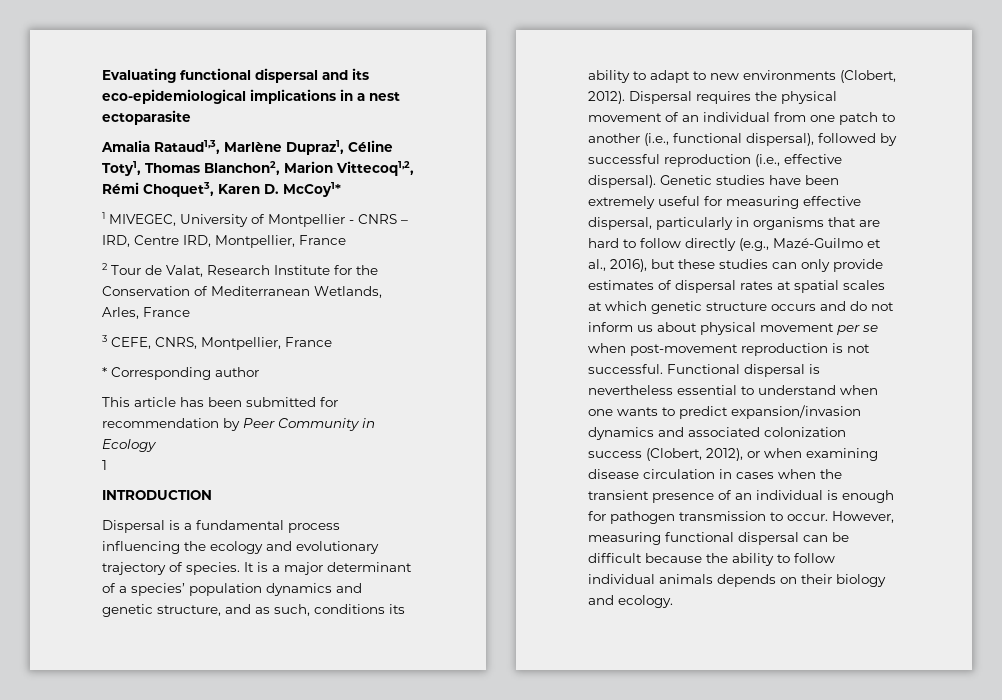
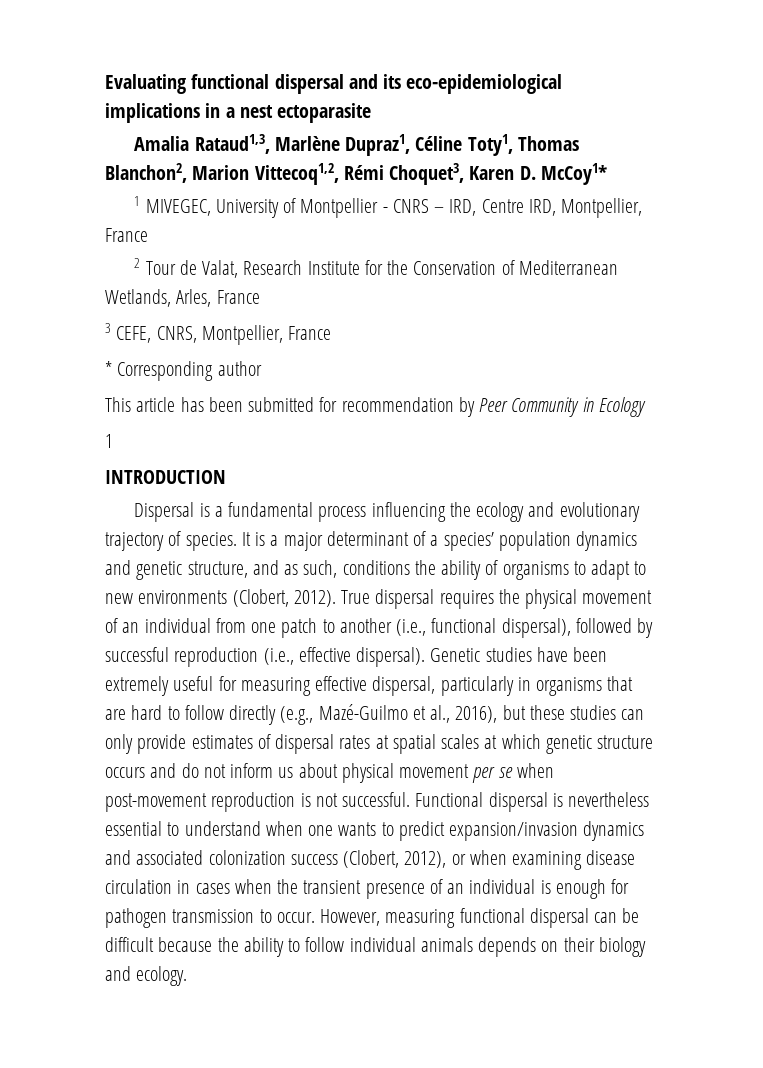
[389,604,405,614] [588,70,630,83] its ability -> [414,560,569,580] the ability of organisms
[629,91,692,104] Dispersal -> [341,589,435,609] True dispersal

